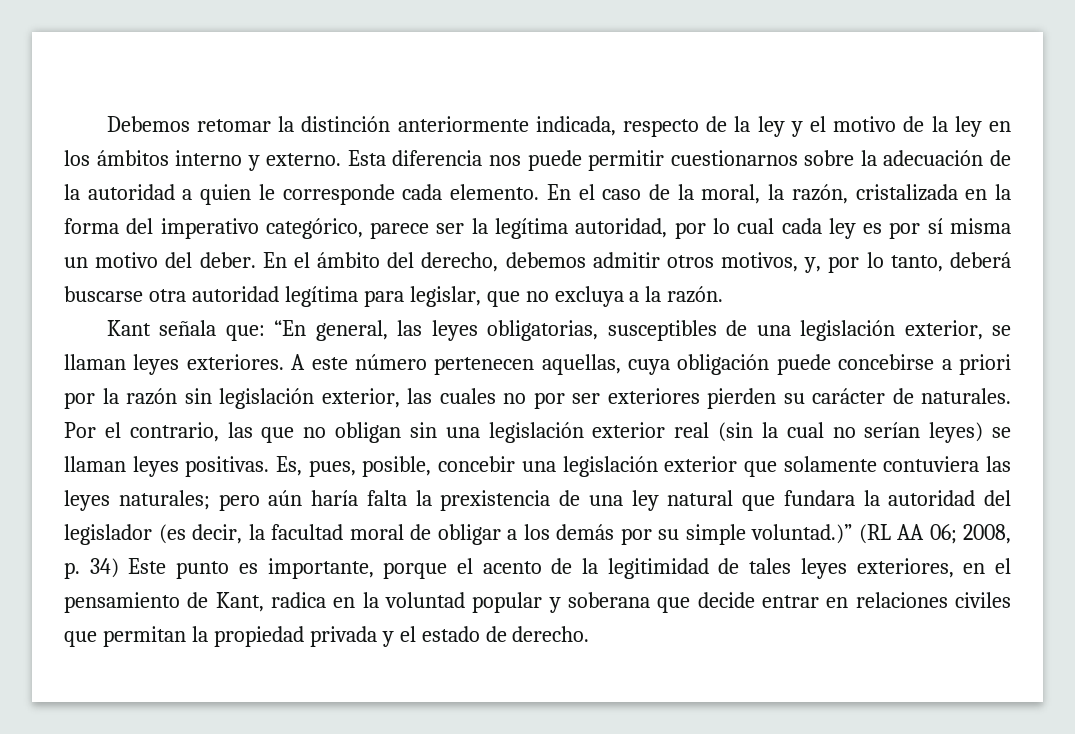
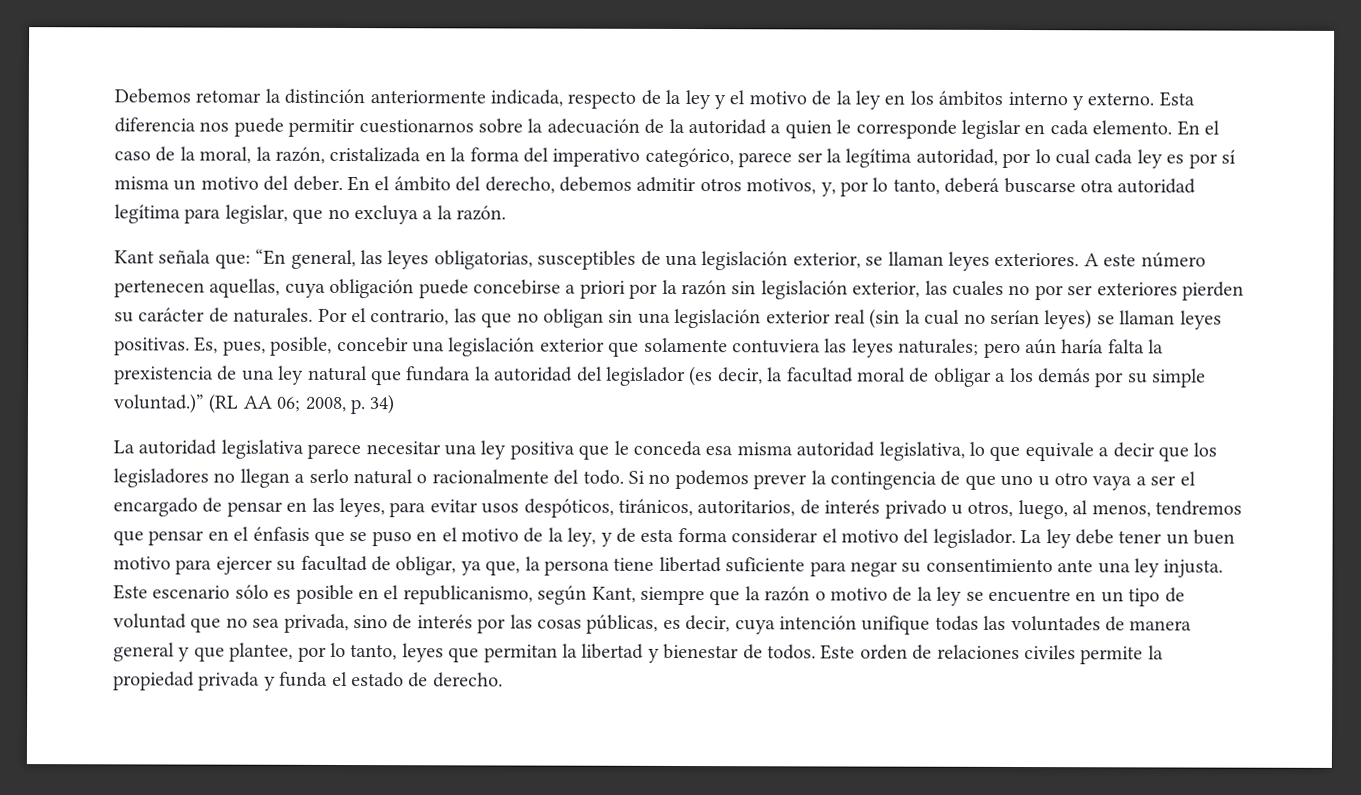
(395, 194) none -> [960,119,1046,140] legislar en
[128,558,1012,579] [64,592,1012,613] [64,626,186,647] Este punto es importante, porque el acento de la legitimidad de tales leyes exteriores, en el pensamiento de Kant, radica en la voluntad popular y soberana que decide entrar en relaciones civiles que permitan -> [113,439,1218,462] [113,468,1196,491] [113,497,1242,520] [113,526,1236,549] [113,555,1224,578] [113,584,1185,607] [113,613,1193,635] [113,642,1144,665] // La autoridad legislativa parece necesitar una ley positiva que le conceda esa misma autoridad legislativa, lo que equivale a decir que los legisladores no llegan a serlo natural o racionalmente del todo. Si no podemos prever la contingencia de que uno u otro vaya a ser el encargado de pensar en las leyes, para evitar usos despóticos, tiránicos, autoritarios, de interés privado u otros, luego, al menos, tendremos que pensar en el énfasis que se puso en el motivo de la ley, y de esta forma considerar el motivo del legislador. La ley debe tener un buen motivo para ejercer su facultad de obligar, ya que, la persona tiene libertad suficiente para negar su consentimiento ante una ley injusta. Este escenario sólo es posible en el republicanismo, según Kant, siempre que la razón o motivo de la ley se encuentre en un tipo de voluntad que no sea privada, sino de interés por las cosas públicas, es decir, cuya intención unifique todas las voluntades de manera general y que plantee, por lo tanto, leyes que permitan la libertad y bienestar de todos. Este orden de relaciones civiles permite
(394, 639) none -> [279,671,329,687] funda

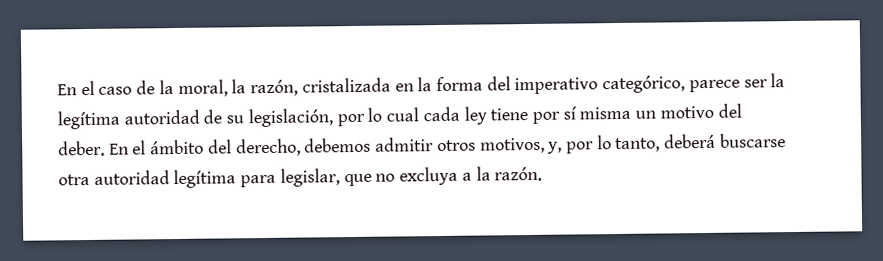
[114,88,1195,111] [114,117,1173,140] Debemos retomar la distinción anteriormente indicada, respecto de la ley y el motivo de la ley en los ámbitos interno y externo. Esta diferencia nos puede permitir cuestionarnos sobre la adecuación de la autoridad a quien le corresponde legislar en cada elemento. -> (57, 90) none
[915,148,998,166] autoridad, -> [123,108,333,128] autoridad de su legislación,
[1166,154,1185,164] es -> [490,108,529,121] tiene
[114,248,1206,271] [114,278,1244,301] [114,307,1222,330] [114,336,1165,359] [114,365,1207,388] [113,393,396,415] [113,439,1218,462] [113,468,1196,491] [113,497,1242,520] [113,526,1236,549] [113,555,1224,578] [113,584,1185,607] [113,613,1193,635] [113,642,1164,665] [113,671,503,691] // Kant señala que: “En general, las leyes obligatorias, susceptibles de una legislación exterior, se llaman leyes exteriores. A este número pertenecen aquellas, cuya obligación puede concebirse a priori por la razón sin legislación exterior, las cuales no por ser exteriores pierden su carácter de naturales. Por el contrario, las que no obligan sin una legislación exterior real (sin la cual no serían leyes) se llaman leyes positivas. Es, pues, posible, concebir una legislación exterior que solamente contuviera las leyes naturales; pero aún haría falta la prexistencia de una ley natural que fundara la autoridad del legislador (es decir, la facultad moral de obligar a los demás por su simple voluntad.)” (RL AA 06; 2008, p. 34) // La autoridad legislativa parece necesitar una ley positiva que le conceda esa misma autoridad legislativa, lo que equivale a decir que los legisladores no llegan a serlo natural o racionalmente del todo. Si no podemos prever la contingencia de que uno u otro vaya a ser el encargado de pensar en las leyes, para evitar usos despóticos, tiránicos, autoritarios, de interés privado u otros, luego, al menos, tendremos que pensar en el énfasis que se puso en el motivo de la ley, y de esta forma considerar el motivo del legislador. La ley debe tener un buen motivo para ejercer su facultad de obligar, ya que, la persona tiene libertad suficiente para negar su consentimiento ante una ley injusta. Este escenario sólo es posible en el republicanismo, según Kant, siempre que la razón o motivo de la ley se encuentre en un tipo de voluntad que no sea privada, sino de interés por las cosas públicas, es decir, cuya intención unifique todas las voluntades de manera general y que plantee, por lo tanto, leyes que permitan la libertad y bienestar de todos. Este orden de relaciones civiles permite la propiedad privada y funda el estado de derecho. -> (543, 174) none

